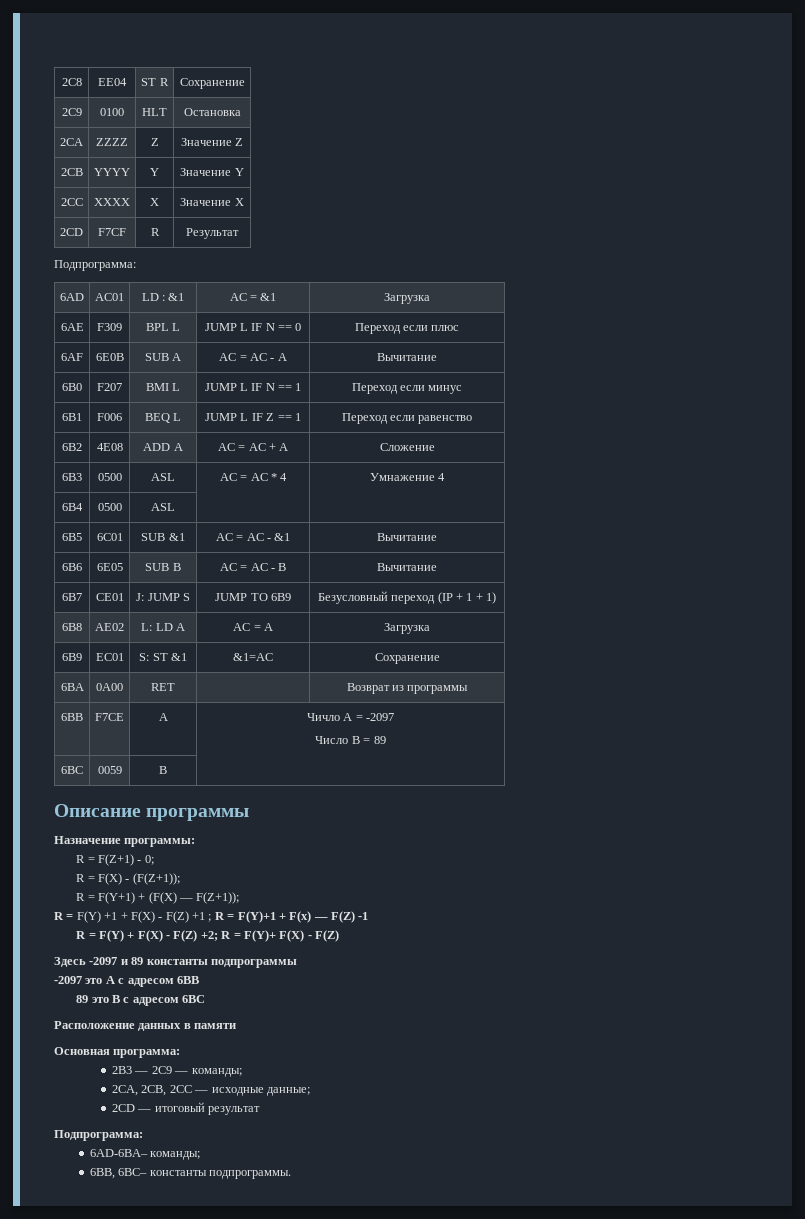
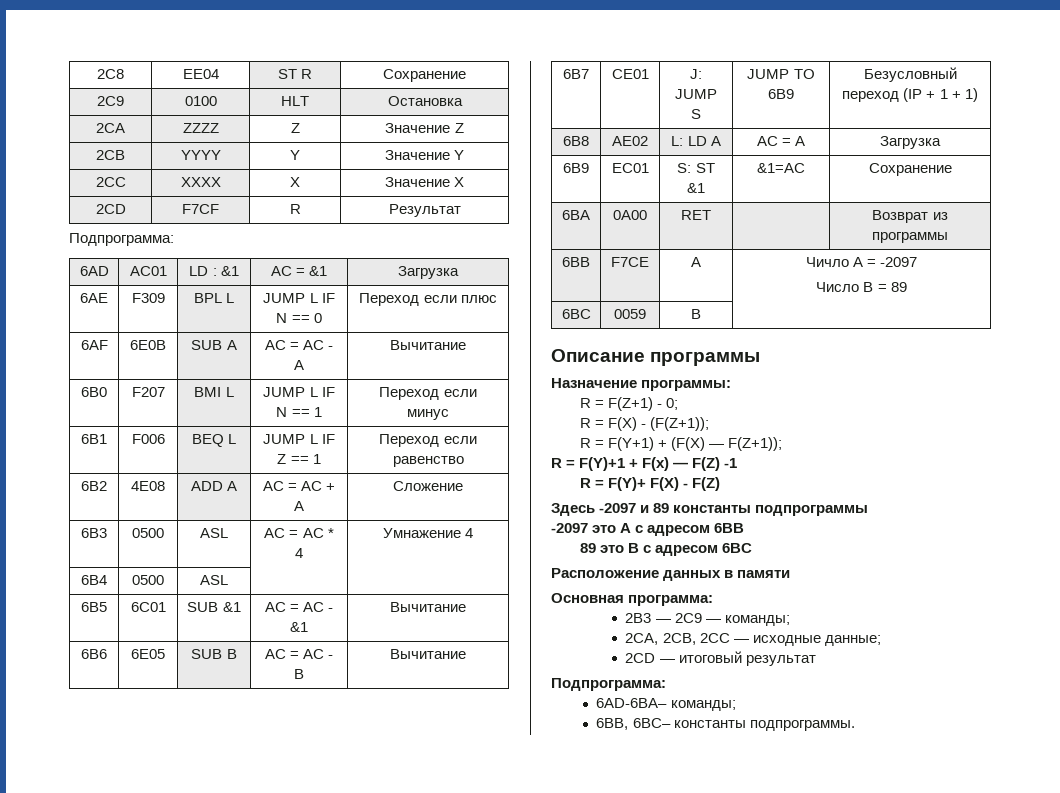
[76,911,235,923] F(Y) +1 + F(X) - F(Z) +1 ; R = -> (576, 464) none
[98,930,241,942] F(Y) + F(X) - F(Z) +2; R = -> (605, 484) none

